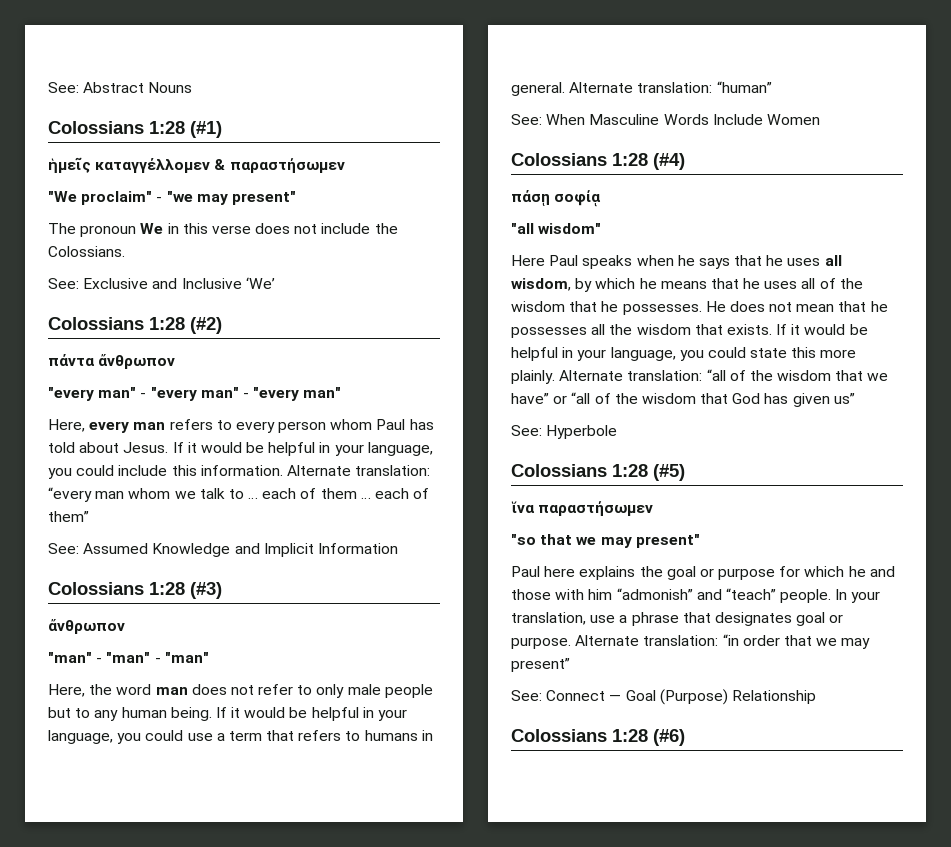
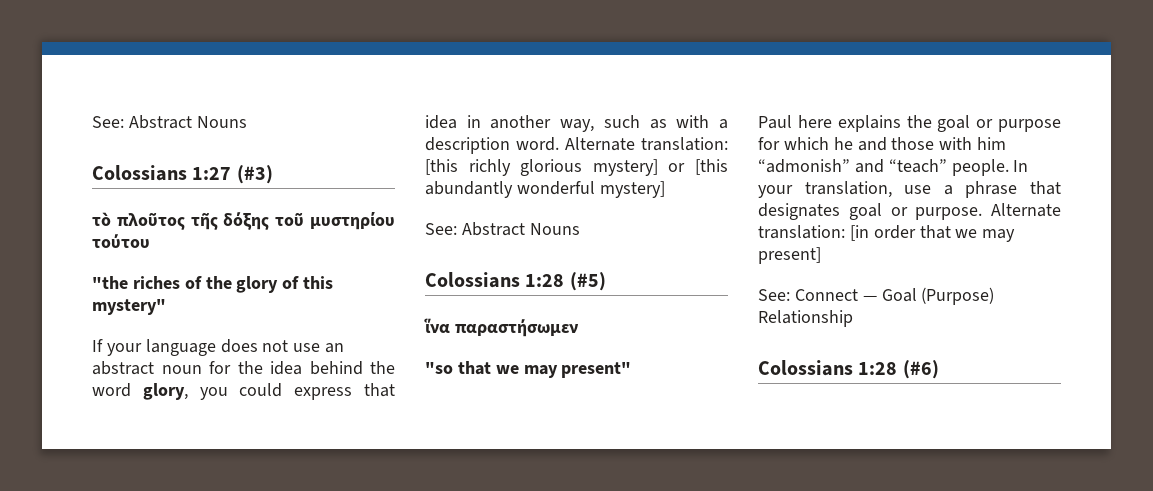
[48,82,193,93] [48,121,222,138] [48,157,345,173] [48,191,296,205] [48,223,398,237] [48,246,125,257] [48,277,275,289] [48,317,222,334] [48,354,176,369] [48,387,342,401] [48,419,434,433] [48,442,433,456] [48,465,431,479] [48,487,430,502] [48,511,89,522] [48,543,398,557] [48,582,222,599] [48,619,125,634] [48,652,209,663] [48,684,433,698] [48,707,408,721] [48,730,433,744] [511,81,772,96] [511,114,820,125] [511,153,685,170] [511,190,602,207] [511,223,602,234] [511,255,842,269] [511,278,863,292] [511,301,888,315] [511,324,868,338] [511,347,857,361] [511,369,889,384] [511,392,855,407] [511,425,618,439] See: Abstract Nouns // Colossians 1:28 (#1) // ἡμεῖς καταγγέλλομεν & παραστήσωμεν // "We proclaim" - "we may present" // The pronoun We in this verse does not include the Colossians. // See: Exclusive and Inclusive ‘We’ // Colossians 1:28 (#2) // πάντα ἄνθρωπον // "every man" - "every man" - "every man" // Here, every man refers to every person whom Paul has told about Jesus. If it would be helpful in your language, you could include this information. Alternate translation: “every man whom we talk to … each of them … each of them” // See: Assumed Knowledge and Implicit Information // Colossians 1:28 (#3) // ἄνθρωπον // "man" - "man" - "man" // Here, the word man does not refer to only male people but to any human being. If it would be helpful in your language, you could use a term that refers to humans in general. Alternate translation: “human” // See: When Masculine Words Include Women // Colossians 1:28 (#4) // πάσῃ σοφίᾳ // "all wisdom" // Here Paul speaks when he says that he uses all wisdom, by which he means that he uses all of the wisdom that he possesses. He does not mean that he possesses all the wisdom that exists. If it would be helpful in your language, you could state this more plainly. Alternate translation: “all of the wisdom that we have” or “all of the wisdom that God has given us” // See: Hyperbole -> [92,115,247,129] [92,165,273,184] [92,212,395,230] [92,234,150,248] [92,276,334,293] [92,299,166,315] [92,339,345,356] [92,361,395,375] [92,383,395,400] [425,115,728,132] [425,137,728,154] [425,159,728,176] [425,181,665,198] [425,222,580,236] See: Abstract Nouns // Colossians 1:27 (#3) // τὸ πλοῦτος τῆς δόξης τοῦ μυστηρίου τούτου // "the riches of the glory of this mystery" // If your language does not use an abstract noun for the idea behind the word glory, you could express that idea in another way, such as with a description word. Alternate translation: [this richly glorious mystery] or [this abundantly wonderful mystery] // See: Abstract Nouns
[722,634,739,646] “in -> [849,225,869,241] [in
[511,658,570,672] present” -> [758,247,821,264] present]

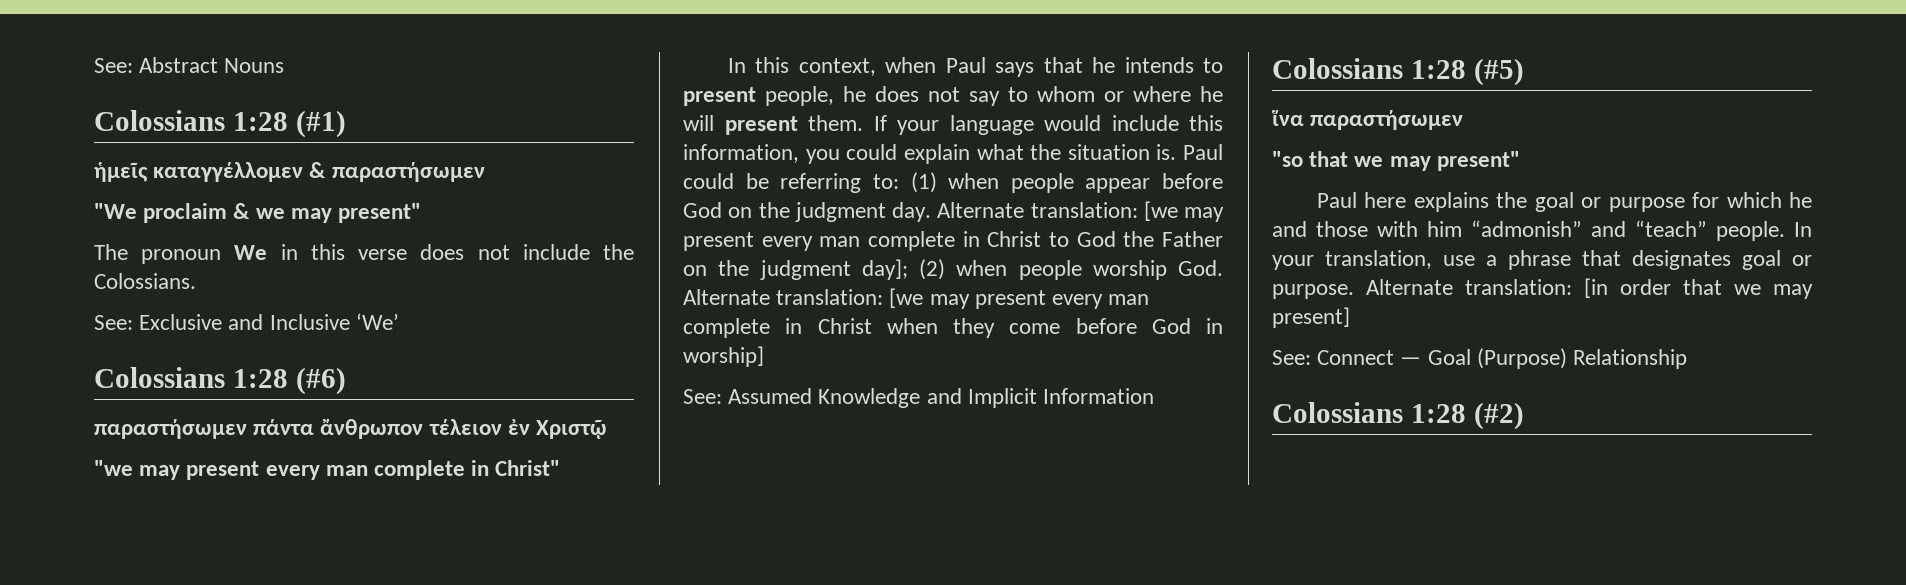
[92,115,247,129] [92,165,273,184] [92,212,395,230] [92,234,150,248] [92,276,334,293] [92,299,166,315] [92,339,345,356] [92,361,395,375] [92,383,395,400] [425,115,728,132] [425,137,728,154] [425,159,728,176] [425,181,665,198] [425,222,580,236] See: Abstract Nouns // Colossians 1:27 (#3) // τὸ πλοῦτος τῆς δόξης τοῦ μυστηρίου τούτου // "the riches of the glory of this mystery" // If your language does not use an abstract noun for the idea behind the word glory, you could express that idea in another way, such as with a description word. Alternate translation: [this richly glorious mystery] or [this abundantly wonderful mystery] // See: Abstract Nouns -> [94,57,285,73] [94,110,346,138] [94,162,485,182] [94,203,422,223] [94,244,634,264] [94,273,196,289] [94,313,399,330] [94,367,346,395] [94,419,608,439] [94,460,561,480] [727,57,1223,77] [683,86,1223,106] [683,115,1223,135] [683,144,1223,164] [683,172,1223,193] [683,201,1224,222] [683,231,1223,251] [683,259,1223,280] [683,288,1150,309] [683,318,1223,338] [683,346,764,367] [683,388,1155,408] See: Abstract Nouns // Colossians 1:28 (#1) // ἡμεῖς καταγγέλλομεν & παραστήσωμεν // "We proclaim & we may present" // The pronoun We in this verse does not include the Colossians. // See: Exclusive and Inclusive ‘We’ // Colossians 1:28 (#6) // παραστήσωμεν πάντα ἄνθρωπον τέλειον ἐν Χριστῷ // "we may present every man complete in Christ" // In this context, when Paul says that he intends to present people, he does not say to whom or where he will present them. If your language would include this information, you could explain what the situation is. Paul could be referring to: (1) when people appear before God on the judgment day. Alternate translation: [we may present every man complete in Christ to God the Father on the judgment day]; (2) when people worship God. Alternate translation: [we may present every man complete in Christ when they come before God in worship] // See: Assumed Knowledge and Implicit Information
[902,360,939,379] (#6) -> [1473,402,1524,430] (#2)

